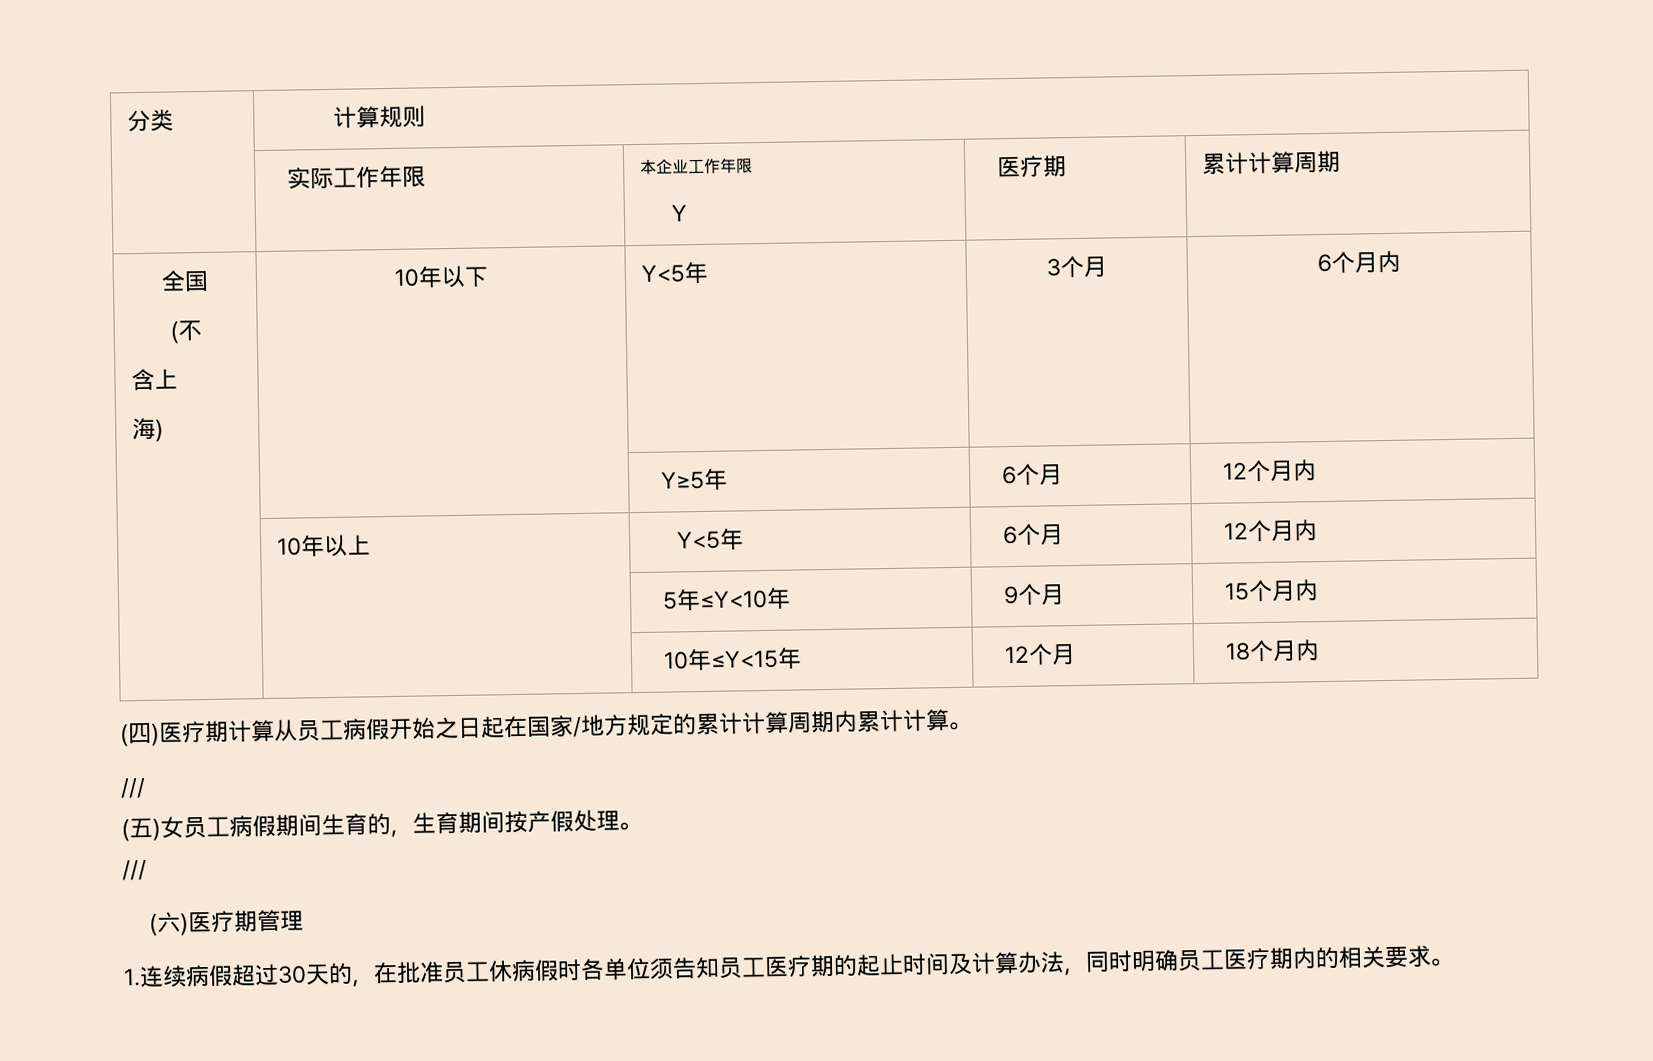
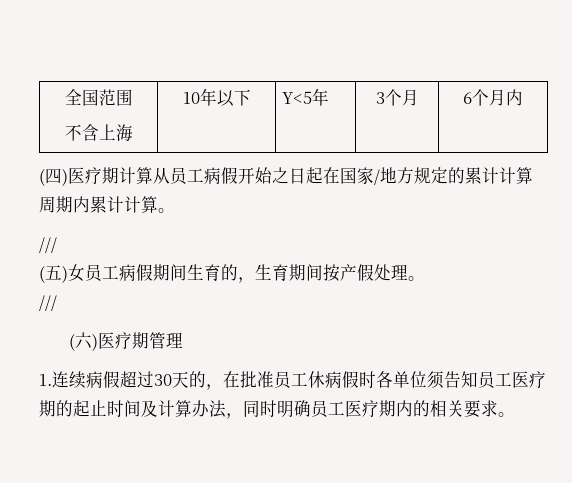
[126,109,174,133] [332,105,426,129] [286,165,426,190] [639,157,753,175] [671,204,689,222] [996,155,1067,178] [1200,150,1341,175] 分类 | 计算规则 // | 实际工作年限 | 本企业工作年限 // Y | 医疗期 | 累计计算周期 // -> (64, 97) none
[169,321,179,344] // ( -> [98,89,133,106] 范围 //
(202, 331) // -> (82, 132) none
(178, 379) // -> (116, 132) none
[154,419,164,442] ) -> (133, 133) none
[660,468,728,490] [1000,463,1063,486] [1221,459,1317,483] [276,534,371,558] [676,528,745,550] [1001,523,1064,546] [1222,519,1318,543] [661,587,791,611] [1002,583,1065,606] [1223,579,1319,603] [662,647,802,671] [1003,643,1076,666] [1224,639,1320,663] // | | Y≥5年 | 6个月 | 12个月内 // | 10年以上 | Y<5年 | 6个月 | 12个月内 // | | 5年≤Y<10年 | 9个月 | 15个月内 // | | 10年≤Y<15年 | 12个月 | 18个月内 -> (523, 97) none

